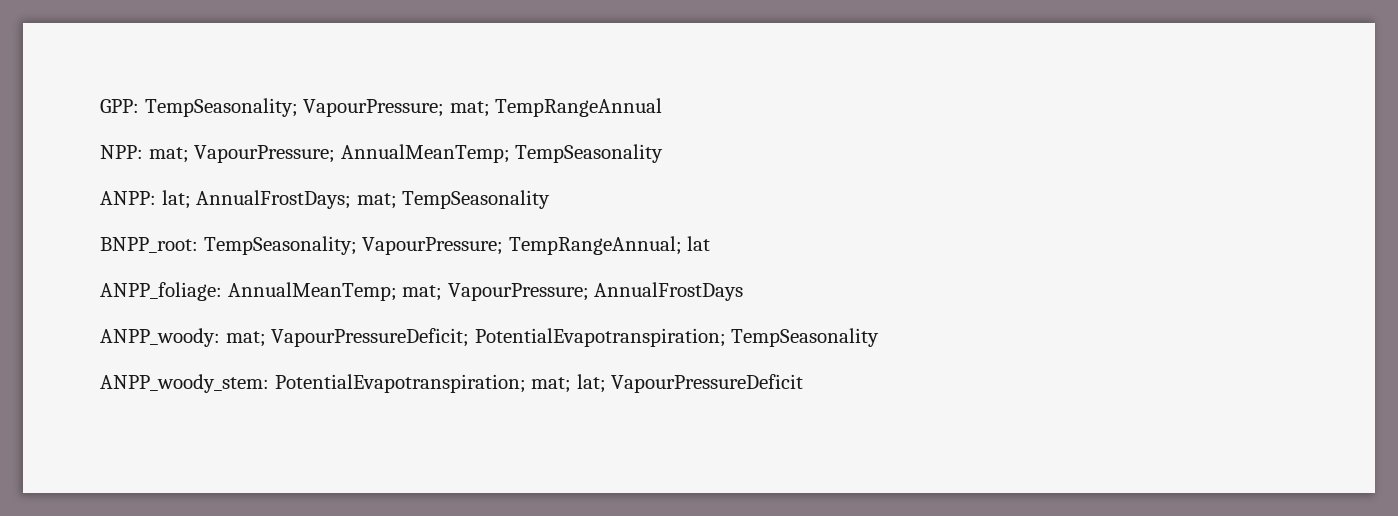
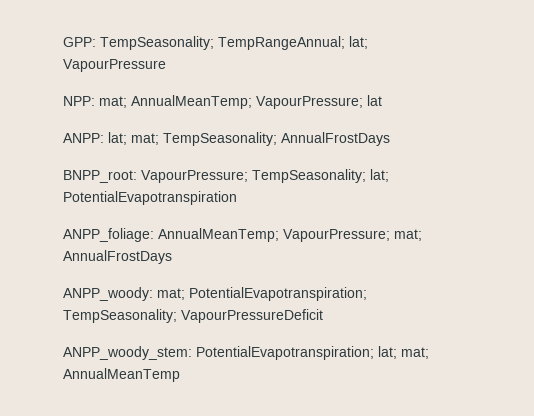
[303,98,663,117] VapourPressure; mat; TempRangeAnnual -> [218,36,368,50] [63,59,166,72] TempRangeAnnual; lat; VapourPressure
[194,144,664,163] VapourPressure; AnnualMeanTemp; TempSeasonality -> [131,95,382,109] AnnualMeanTemp; VapourPressure; lat
[196,190,551,209] [100,236,711,255] AnnualFrostDays; mat; TempSeasonality // BNPP_root: TempSeasonality; VapourPressure; TempRangeAnnual; lat -> [131,132,390,146] [63,169,389,183] [63,191,237,205] mat; TempSeasonality; AnnualFrostDays // BNPP_root: VapourPressure; TempSeasonality; lat; PotentialEvapotranspiration
[402,283,589,301] mat; VapourPressure; -> [283,229,422,242] VapourPressure; mat;
[271,328,880,347] VapourPressureDeficit; PotentialEvapotranspiration; TempSeasonality -> [189,287,367,301] [63,309,323,323] PotentialEvapotranspiration; TempSeasonality; VapourPressureDeficit
[531,374,804,393] mat; lat; VapourPressureDeficit -> [378,346,429,359] [63,368,180,382] lat; mat; AnnualMeanTemp

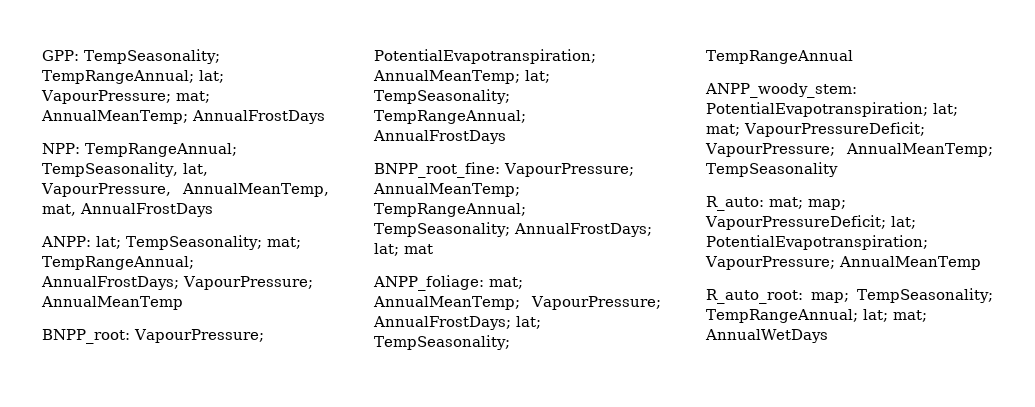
[63,59,166,72] [63,95,382,109] [63,132,390,146] [63,169,389,183] [63,191,237,205] [63,228,422,242] [63,250,172,264] [63,287,367,301] [63,309,323,323] [63,346,429,360] [63,368,180,382] VapourPressure // NPP: mat; AnnualMeanTemp; VapourPressure; lat // ANPP: lat; mat; TempSeasonality; AnnualFrostDays // BNPP_root: VapourPressure; TempSeasonality; lat; PotentialEvapotranspiration // ANPP_foliage: AnnualMeanTemp; VapourPressure; mat; AnnualFrostDays // ANPP_woody: mat; PotentialEvapotranspiration; TempSeasonality; VapourPressureDeficit // ANPP_woody_stem: PotentialEvapotranspiration; lat; mat; AnnualMeanTemp -> [41,90,210,104] [41,110,325,124] [42,143,237,157] [42,162,208,177] [41,183,330,197] [42,203,213,217] [41,235,301,250] [42,256,194,270] [41,276,313,290] [41,296,183,310] [42,329,264,344] [374,49,596,64] [373,70,550,84] [374,89,510,104] [374,110,526,124] [373,130,506,144] [374,162,634,178] [373,183,520,197] [374,203,526,217] [374,222,652,237] [374,243,433,256] [373,275,523,291] [373,296,662,310] [373,316,541,330] [374,335,510,350] [706,50,853,64] [705,83,857,98] [706,102,958,117] [706,122,925,137] [705,143,994,157] [706,162,838,177] [706,196,846,211] [705,215,916,230] [706,235,928,250] [705,256,981,270] [706,288,994,304] [706,309,927,323] [705,329,828,343] VapourPressure; mat; AnnualMeanTemp; AnnualFrostDays // NPP: TempRangeAnnual; TempSeasonality, lat, VapourPressure, AnnualMeanTemp, mat, AnnualFrostDays // ANPP: lat; TempSeasonality; mat; TempRangeAnnual; AnnualFrostDays; VapourPressure; AnnualMeanTemp // BNPP_root: VapourPressure; PotentialEvapotranspiration; AnnualMeanTemp; lat; TempSeasonality; TempRangeAnnual; AnnualFrostDays // BNPP_root_fine: VapourPressure; AnnualMeanTemp; TempRangeAnnual; TempSeasonality; AnnualFrostDays; lat; mat // ANPP_foliage: mat; AnnualMeanTemp; VapourPressure; AnnualFrostDays; lat; TempSeasonality; TempRangeAnnual // ANPP_woody_stem: PotentialEvapotranspiration; lat; mat; VapourPressureDeficit; VapourPressure; AnnualMeanTemp; TempSeasonality // R_auto: mat; map; VapourPressureDeficit; lat; PotentialEvapotranspiration; VapourPressure; AnnualMeanTemp // R_auto_root: map; TempSeasonality; TempRangeAnnual; lat; mat; AnnualWetDays

